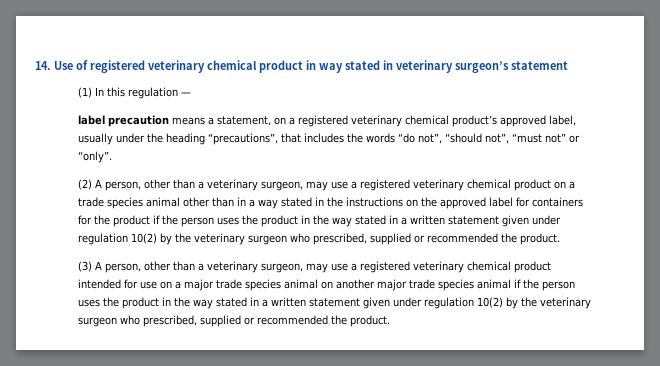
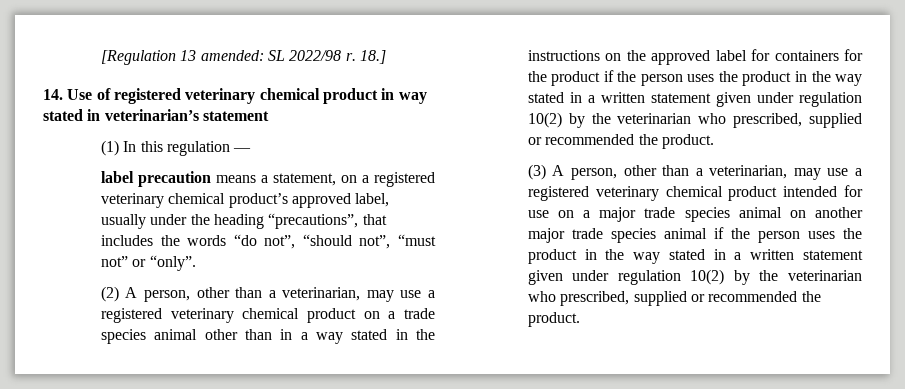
(35, 65) none -> [100,50,386,65] [Regulation 13 amended: SL 2022/98 r. 18.] //
[396,60,509,73] veterinary surgeon’s -> [104,109,199,121] veterinarian’s
[207,179,304,191] veterinary surgeon, -> [282,287,361,301] veterinarian,
[194,233,288,245] veterinary surgeon -> [617,113,692,124] veterinarian
[207,261,304,273] veterinary surgeon, -> [709,165,788,179] veterinarian,
[540,297,592,309] [78,317,118,327] veterinary surgeon -> [788,270,862,281] veterinarian

